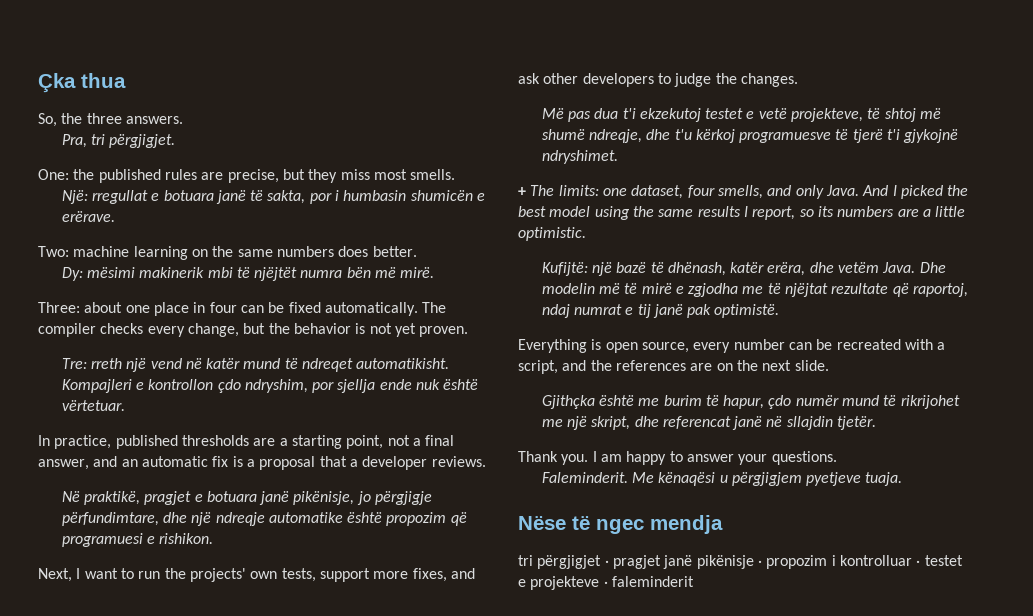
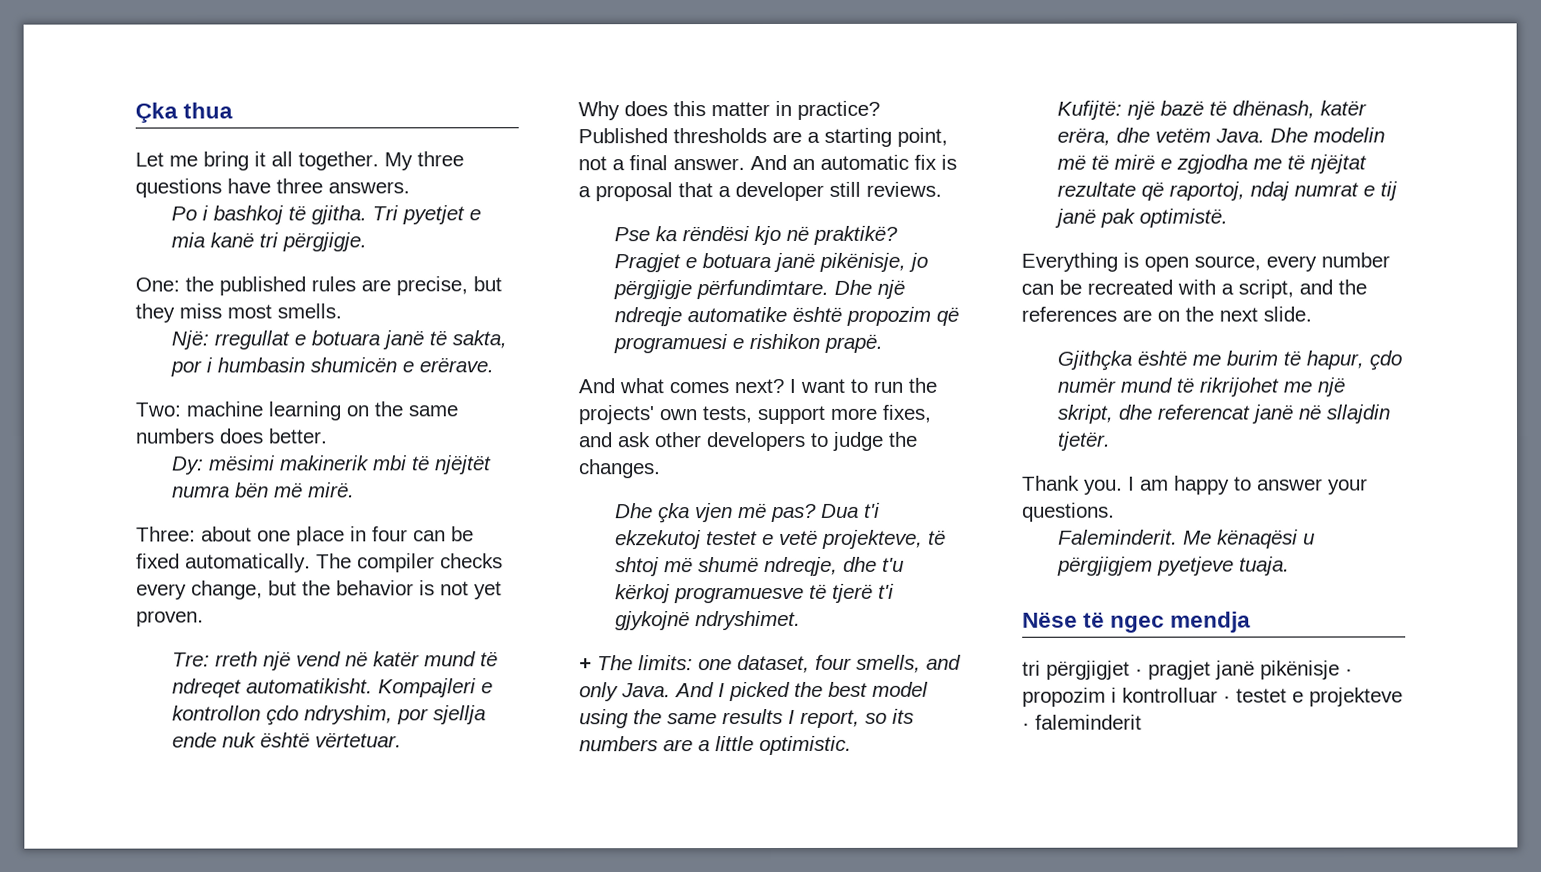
[38,113,183,127] [61,134,176,148] So, the three answers. // Pra, tri përgjigjet. -> [135,151,464,171] [135,178,410,198] [170,205,481,225] [170,232,367,252] Let me bring it all together. My three questions have three answers. // Po i bashkoj të gjitha. Tri pyetjet e mia kanë tri përgjigje.
[38,435,178,449] In practice, published -> [578,100,880,121] [578,128,668,144] Why does this matter in practice? Published
[38,456,118,470] answer, and -> [673,154,787,171] answer. And
(428, 463) none -> [829,181,861,197] still
[61,491,192,505] Në praktikë, pragjet -> [613,225,898,246] [613,253,681,273] Pse ka rëndësi kjo në praktikë? Pragjet
[61,512,187,526] përfundimtare, dhe -> [695,279,872,300] përfundimtare. Dhe
[159,533,214,544] [38,568,72,582] rishikon. // Next, -> [748,333,883,353] [578,378,784,394] rishikon prapë. // And what comes next?
[541,108,619,122] Më pas dua -> [614,503,859,524] Dhe çka vjen më pas? Dua

